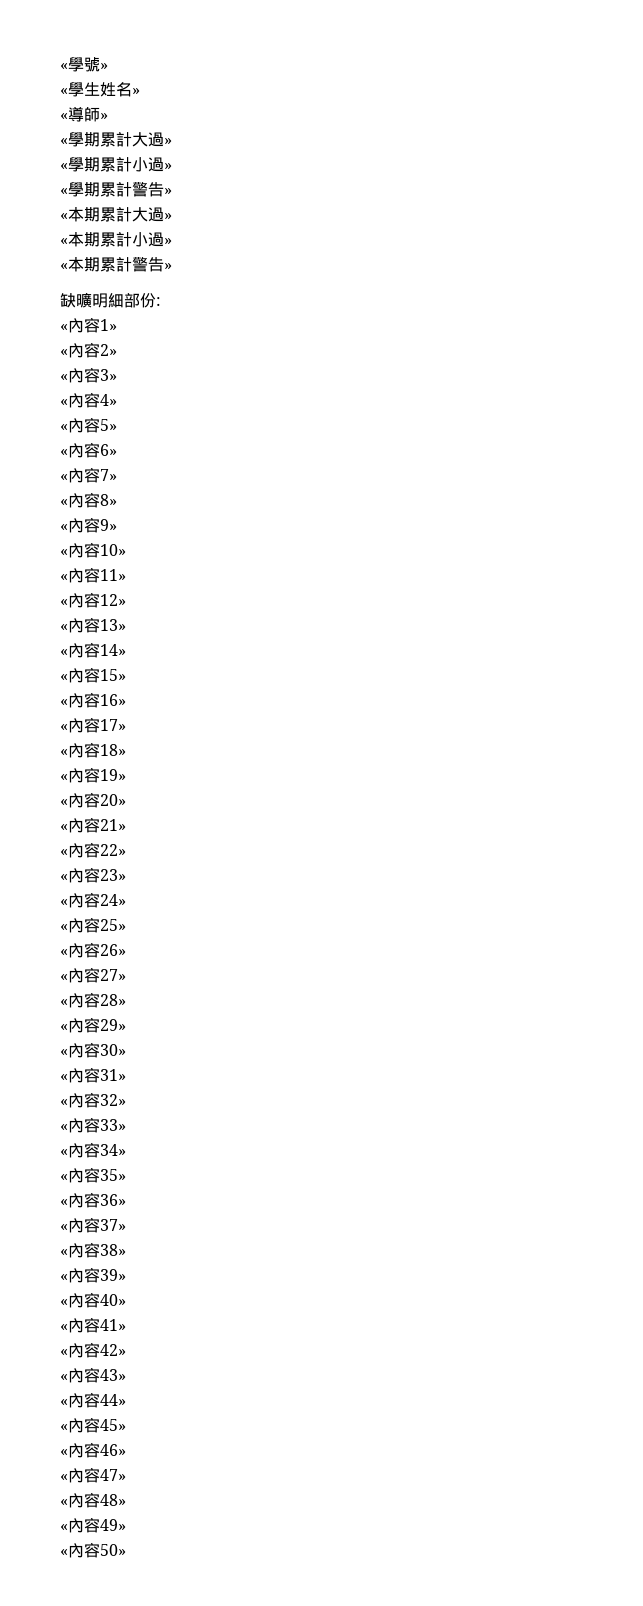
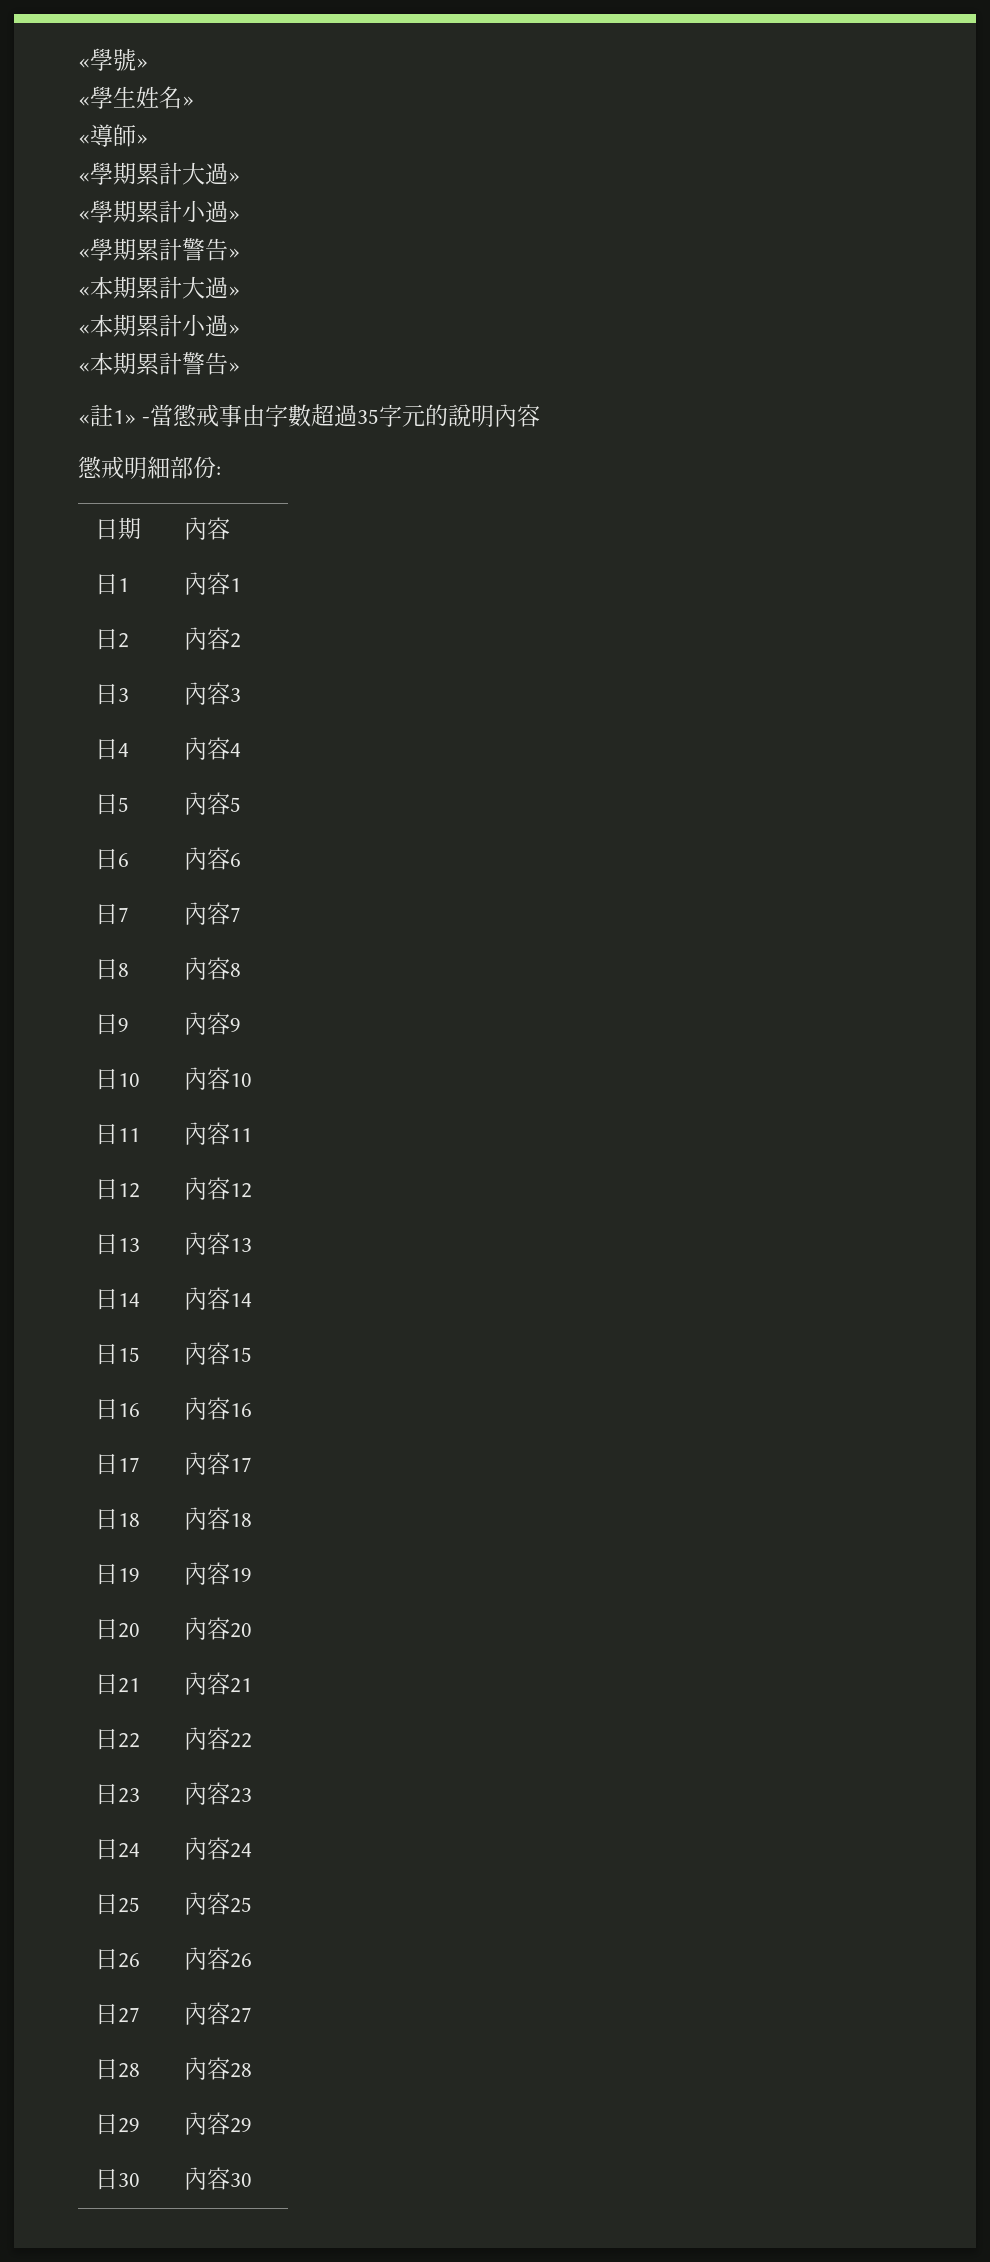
[60,292,92,308] 缺曠 -> [78,404,541,427] [78,456,124,479] «註1» -當懲戒事由字數超過35字元的說明內容 // 懲戒
[60,317,117,333] [60,342,117,358] [60,367,117,383] [60,392,117,408] [60,417,117,433] [60,442,117,458] [60,467,117,483] [60,492,117,508] [60,517,117,533] [60,542,126,558] [60,567,126,583] [60,592,126,608] [60,617,126,633] [60,642,126,658] [60,667,126,683] [60,692,126,708] [60,717,126,733] [60,742,126,758] [60,767,126,783] [60,792,126,808] [60,817,126,833] [60,842,126,858] [60,867,126,883] [60,892,126,908] [60,917,126,933] [60,942,126,958] [60,967,126,983] [60,992,126,1008] [60,1017,126,1033] [60,1042,126,1058] [60,1067,126,1083] [60,1092,126,1108] [60,1117,126,1133] [60,1142,126,1158] [60,1167,126,1183] [60,1192,126,1208] [60,1217,126,1233] [60,1242,126,1258] [60,1267,126,1283] [60,1292,126,1308] [60,1317,126,1333] [60,1342,126,1358] [60,1367,126,1383] [60,1392,126,1408] [60,1417,126,1433] [60,1442,126,1458] [60,1467,126,1483] [60,1492,126,1508] [60,1517,126,1533] [60,1542,126,1558] // «內容1» // «內容2» // «內容3» // «內容4» // «內容5» // «內容6» // «內容7» // «內容8» // «內容9» // «內容10» // «內容11» // «內容12» // «內容13» // «內容14» // «內容15» // «內容16» // «內容17» // «內容18» // «內容19» // «內容20» // «內容21» // «內容22» // «內容23» // «內容24» // «內容25» // «內容26» // «內容27» // «內容28» // «內容29» // «內容30» // «內容31» // «內容32» // «內容33» // «內容34» // «內容35» // «內容36» // «內容37» // «內容38» // «內容39» // «內容40» // «內容41» // «內容42» // «內容43» // «內容44» // «內容45» // «內容46» // «內容47» // «內容48» // «內容49» // «內容50» -> [95,517,142,540] [184,517,231,540] [95,573,130,595] [184,572,242,595] [95,628,130,650] [184,627,242,650] [95,683,130,705] [184,682,242,705] [95,738,130,760] [184,737,242,760] [95,793,130,815] [184,792,242,815] [95,848,130,870] [184,847,242,870] [95,903,130,925] [184,902,242,925] [95,958,130,980] [184,957,242,980] [95,1013,130,1035] [184,1012,242,1035] [95,1068,141,1090] [184,1067,253,1090] [95,1123,141,1145] [184,1122,253,1145] [95,1178,141,1200] [184,1177,253,1200] [95,1233,141,1255] [184,1232,253,1255] [95,1288,141,1310] [184,1287,253,1310] [95,1343,141,1365] [184,1342,253,1365] [95,1398,141,1420] [184,1397,253,1420] [95,1453,141,1475] [184,1452,253,1475] [95,1508,141,1530] [184,1507,253,1530] [95,1563,141,1585] [184,1562,253,1585] [95,1618,141,1640] [184,1617,253,1640] [95,1673,141,1695] [184,1672,253,1695] [95,1728,141,1750] [184,1727,253,1750] [95,1783,141,1805] [184,1782,253,1805] [95,1838,141,1860] [184,1837,253,1860] [95,1893,141,1915] [184,1892,253,1915] [95,1948,141,1970] [184,1947,253,1970] [95,2003,141,2025] [184,2002,253,2025] [95,2058,141,2080] [184,2057,253,2080] [95,2113,141,2135] [184,2112,253,2135] [95,2168,141,2190] [184,2167,253,2190] // 日期 | 內容 // 日1 | 內容1 // 日2 | 內容2 // 日3 | 內容3 // 日4 | 內容4 // 日5 | 內容5 // 日6 | 內容6 // 日7 | 內容7 // 日8 | 內容8 // 日9 | 內容9 // 日10 | 內容10 // 日11 | 內容11 // 日12 | 內容12 // 日13 | 內容13 // 日14 | 內容14 // 日15 | 內容15 // 日16 | 內容16 // 日17 | 內容17 // 日18 | 內容18 // 日19 | 內容19 // 日20 | 內容20 // 日21 | 內容21 // 日22 | 內容22 // 日23 | 內容23 // 日24 | 內容24 // 日25 | 內容25 // 日26 | 內容26 // 日27 | 內容27 // 日28 | 內容28 // 日29 | 內容29 // 日30 | 內容30

